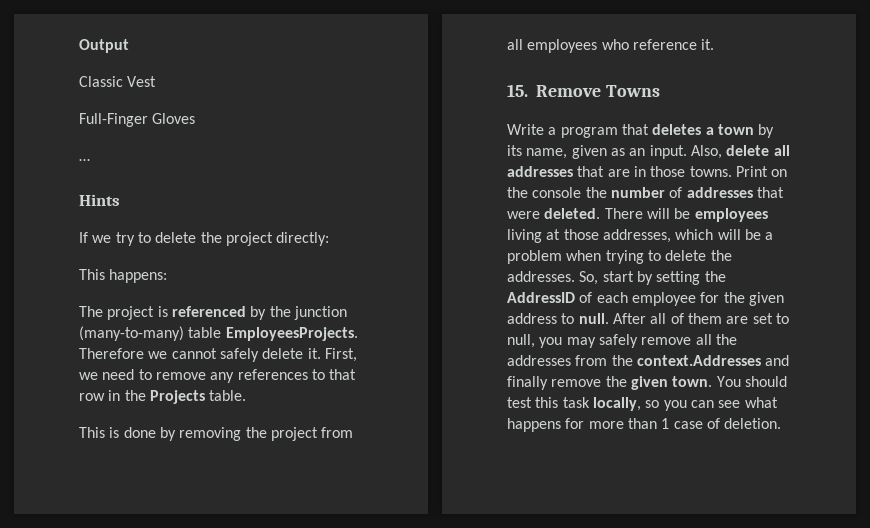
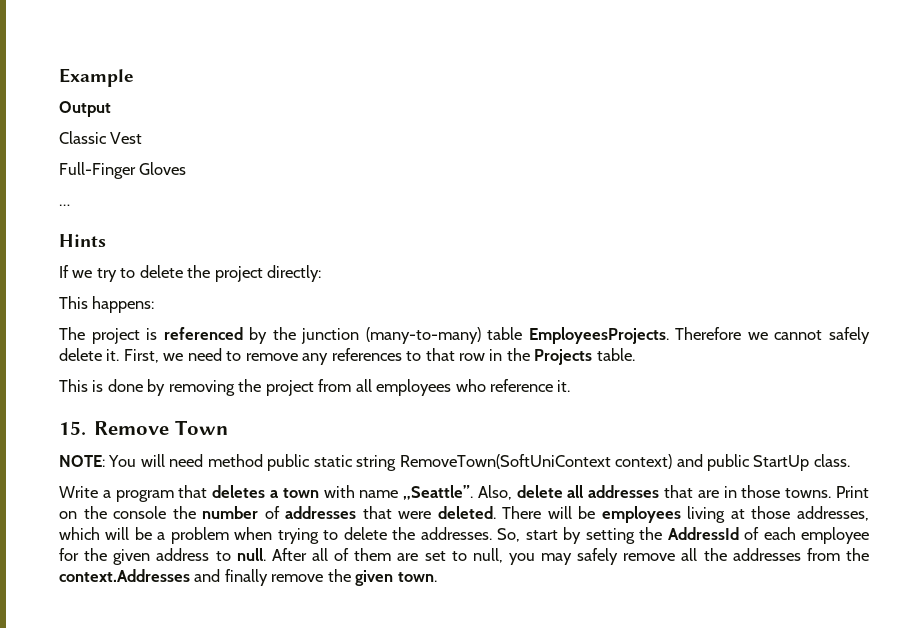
(79, 46) none -> [59,68,134,87] Example //
[605,85,660,97] Towns -> [174,420,228,435] [59,454,850,471] Town // NOTE: You will need method public static string RemoveTown(SoftUniContext context) and public StartUp class.
[758,124,775,138] [507,145,687,159] by its name, given as an input. -> [323,485,474,500] with name „Seattle”.
[507,292,575,303] AddressID -> [667,527,739,540] AddressId
[716,376,787,387] [507,397,778,411] [507,418,782,432] You should test this task locally, so you can see what happens for more than 1 case of deletion. -> (437, 577) none

